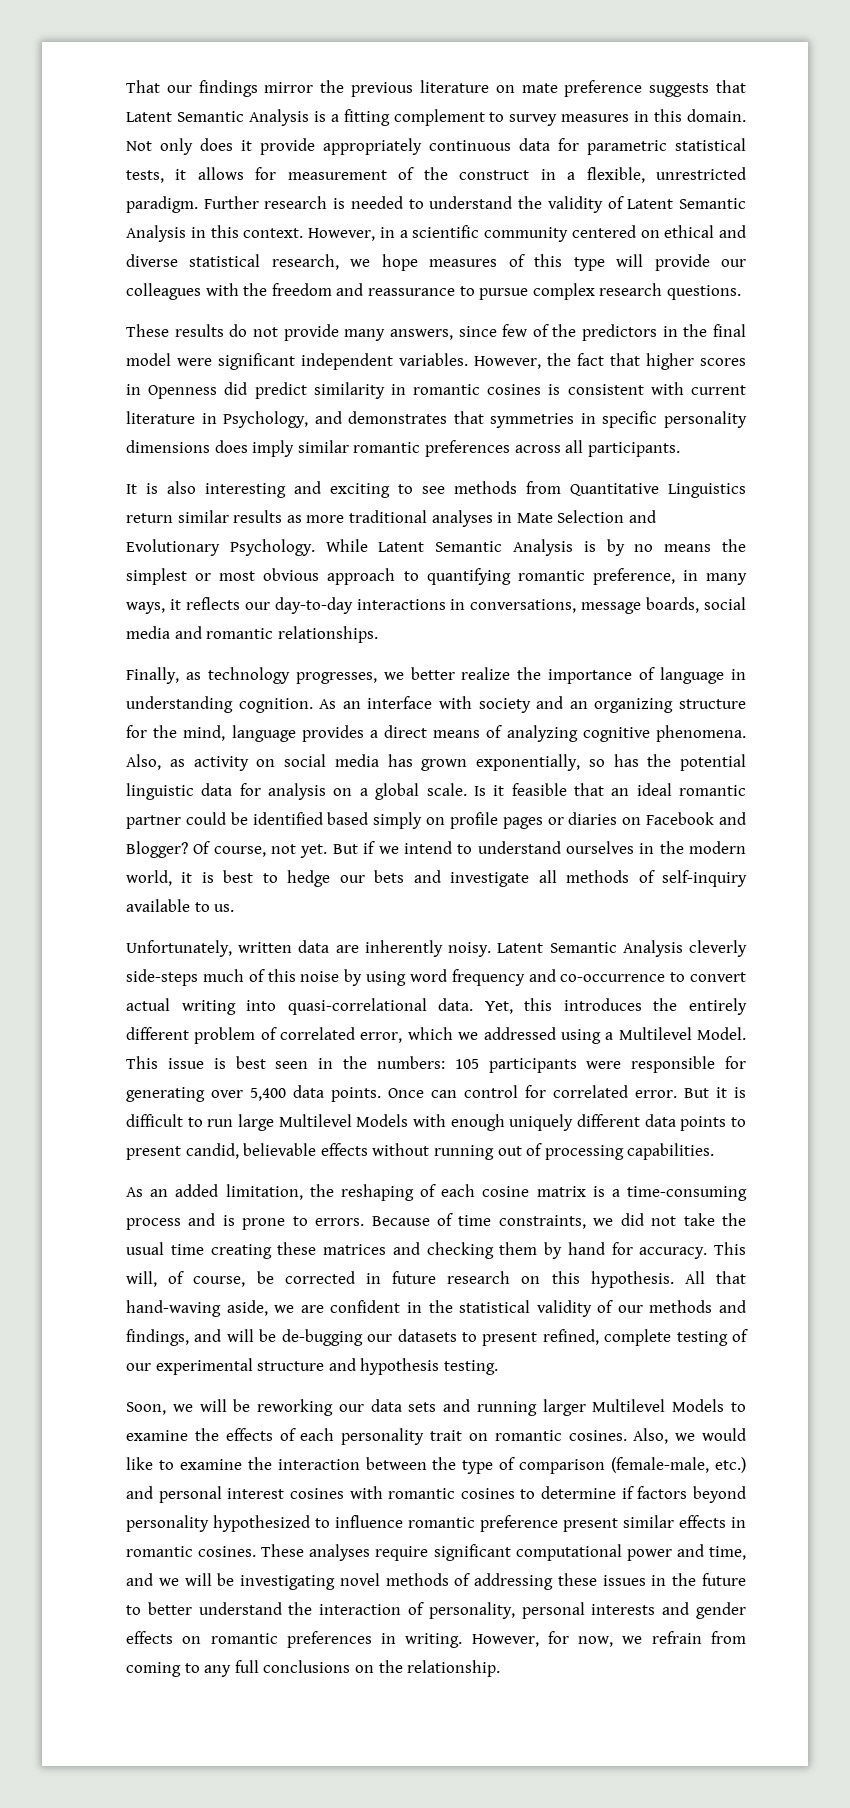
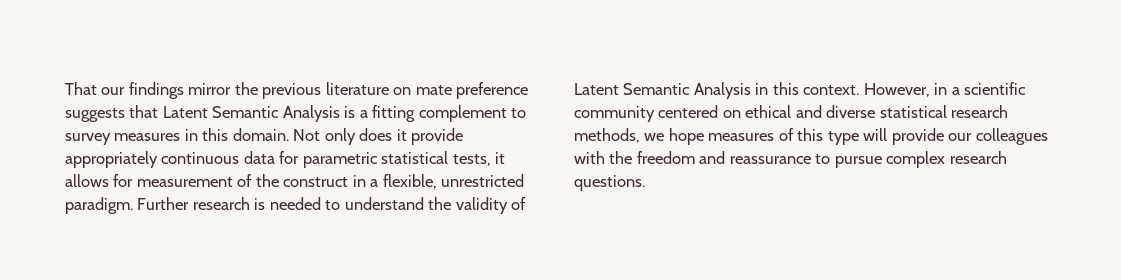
[271,254,339,270] research, -> [951,105,1009,118] [574,128,640,143] research methods,
[126,324,746,341] [126,353,746,370] [126,382,746,399] [126,411,747,428] [126,440,680,457] [126,481,746,498] [126,510,656,527] [126,539,746,556] [126,568,748,585] [126,597,746,614] [126,626,378,643] [126,667,746,684] [126,696,747,713] [126,725,746,742] [126,754,746,771] [126,783,746,800] [126,812,746,829] [126,841,746,858] [126,870,747,887] [126,899,235,912] [126,940,747,957] [126,969,746,986] [126,998,747,1015] [126,1027,747,1044] [126,1056,746,1073] [126,1085,746,1102] [126,1114,746,1131] [126,1143,715,1160] [126,1184,748,1201] [126,1213,747,1230] [126,1242,746,1259] [126,1271,746,1288] [126,1300,746,1317] [126,1329,748,1346] [126,1358,498,1375] [126,1399,746,1416] [126,1428,746,1445] [126,1457,747,1474] [126,1486,746,1503] [126,1515,746,1532] [126,1544,746,1561] [126,1573,746,1590] [126,1602,746,1619] [126,1631,746,1648] [126,1660,501,1677] // These results do not provide many answers, since few of the predictors in the final model were significant independent variables. However, the fact that higher scores in Openness did predict similarity in romantic cosines is consistent with current literature in Psychology, and demonstrates that symmetries in specific personality dimensions does imply similar romantic preferences across all participants. // It is also interesting and exciting to see methods from Quantitative Linguistics return similar results as more traditional analyses in Mate Selection and Evolutionary Psychology. While Latent Semantic Analysis is by no means the simplest or most obvious approach to quantifying romantic preference, in many ways, it reflects our day-to-day interactions in conversations, message boards, social media and romantic relationships. // Finally, as technology progresses, we better realize the importance of language in understanding cognition. As an interface with society and an organizing structure for the mind, language provides a direct means of analyzing cognitive phenomena. Also, as activity on social media has grown exponentially, so has the potential linguistic data for analysis on a global scale. Is it feasible that an ideal romantic partner could be identified based simply on profile pages or diaries on Facebook and Blogger? Of course, not yet. But if we intend to understand ourselves in the modern world, it is best to hedge our bets and investigate all methods of self-inquiry available to us. // Unfortunately, written data are inherently noisy. Latent Semantic Analysis cleverly side-steps much of this noise by using word frequency and co-occurrence to convert actual writing into quasi-correlational data. Yet, this introduces the entirely different problem of correlated error, which we addressed using a Multilevel Model. This issue is best seen in the numbers: 105 participants were responsible for generating over 5,400 data points. Once can control for correlated error. But it is difficult to run large Multilevel Models with enough uniquely different data points to present candid, believable effects without running out of processing capabilities. // As an added limitation, the reshaping of each cosine matrix is a time-consuming process and is prone to errors. Because of time constraints, we did not take the usual time creating these matrices and checking them by hand for accuracy. This will, of course, be corrected in future research on this hypothesis. All that hand-waving aside, we are confident in the statistical validity of our methods and findings, and will be de-bugging our datasets to present refined, complete testing of our experimental structure and hypothesis testing. // Soon, we will be reworking our data sets and running larger Multilevel Models to examine the effects of each personality trait on romantic cosines. Also, we would like to examine the interaction between the type of comparison (female-male, etc.) and personal interest cosines with romantic cosines to determine if factors beyond personality hypothesized to influence romantic preference present similar effects in romantic cosines. These analyses require significant computational power and time, and we will be investigating novel methods of addressing these issues in the future to better understand the interaction of personality, personal interests and gender effects on romantic preferences in writing. However, for now, we refrain from coming to any full conclusions on the relationship. -> (645, 183) none

